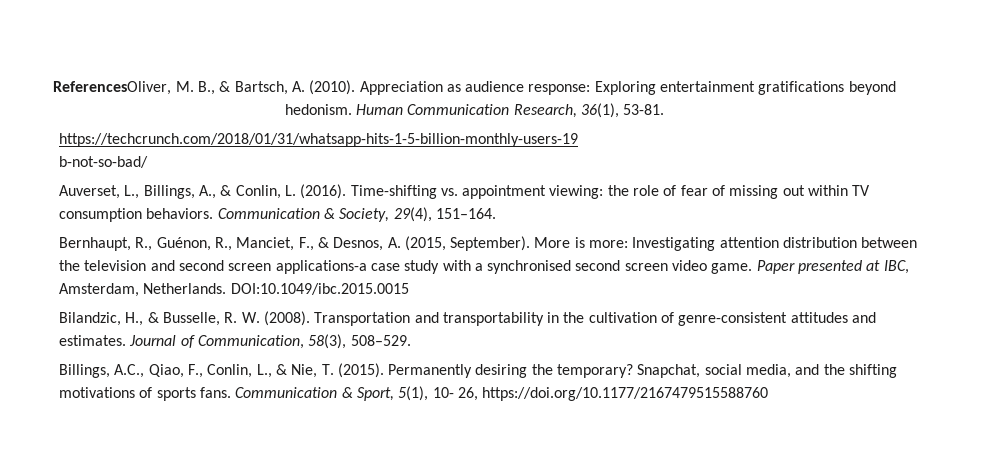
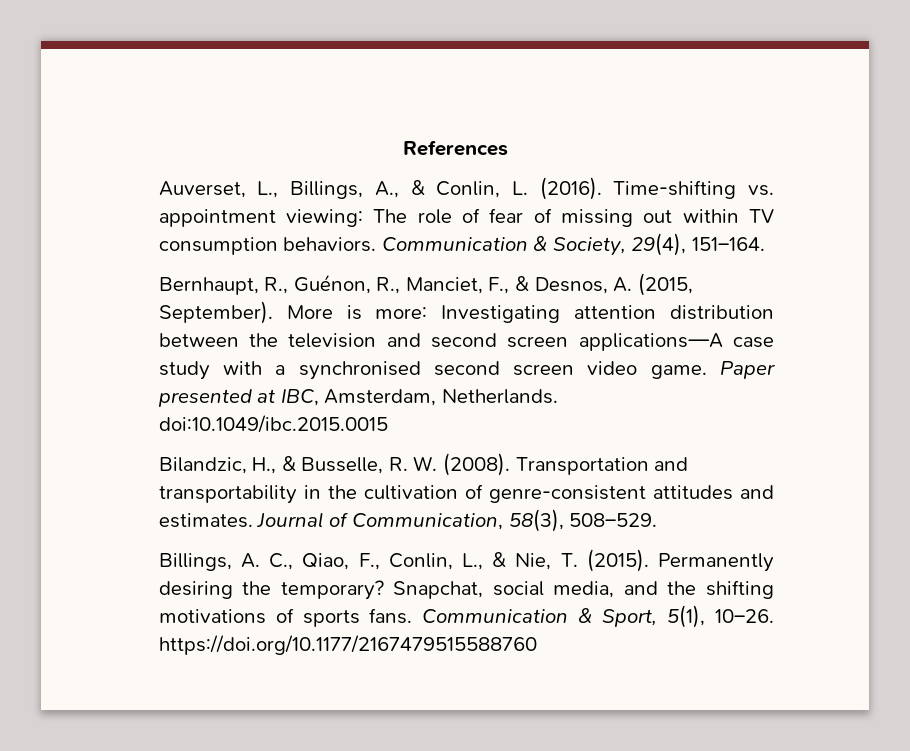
[53,80,896,95] [284,103,665,118] [58,133,578,147] [58,156,148,168] ReferencesOliver, M. B., & Bartsch, A. (2010). Appreciation as audience response: Exploring entertainment gratifications beyond hedonism. Human Communication Research, 36(1), 53-81. // https://techcrunch.com/2018/01/31/whatsapp-hits-1-5-billion-monthly-users-19 // b-not-so-bad/ -> [402,140,508,156] References
[607,185,629,196] the -> [373,209,408,223] The
[275,260,367,274] applications-a -> [578,333,723,351] applications—A
[230,283,409,295] DOI:10.1049/ibc.2015.0015 -> [158,415,388,433] doi:10.1049/ibc.2015.0015
[114,364,145,378] A.C., -> [240,553,294,570] A. C.,
[432,387,478,401] 10- 26, -> [715,609,774,623] 10–26.

